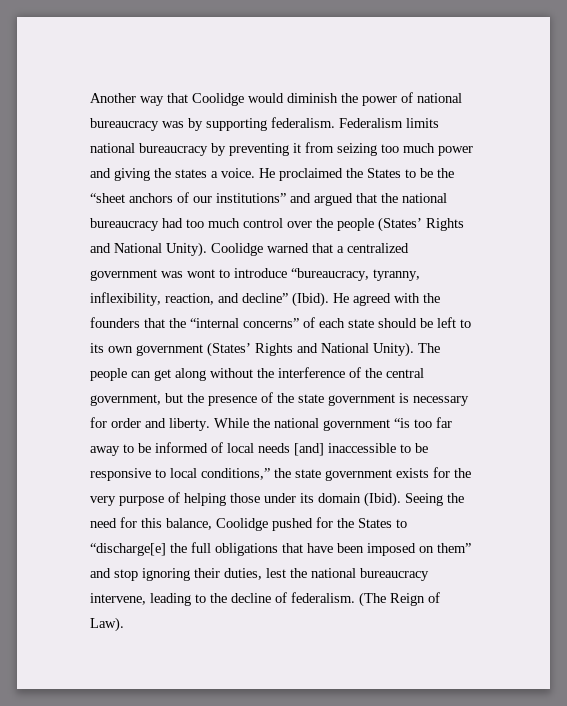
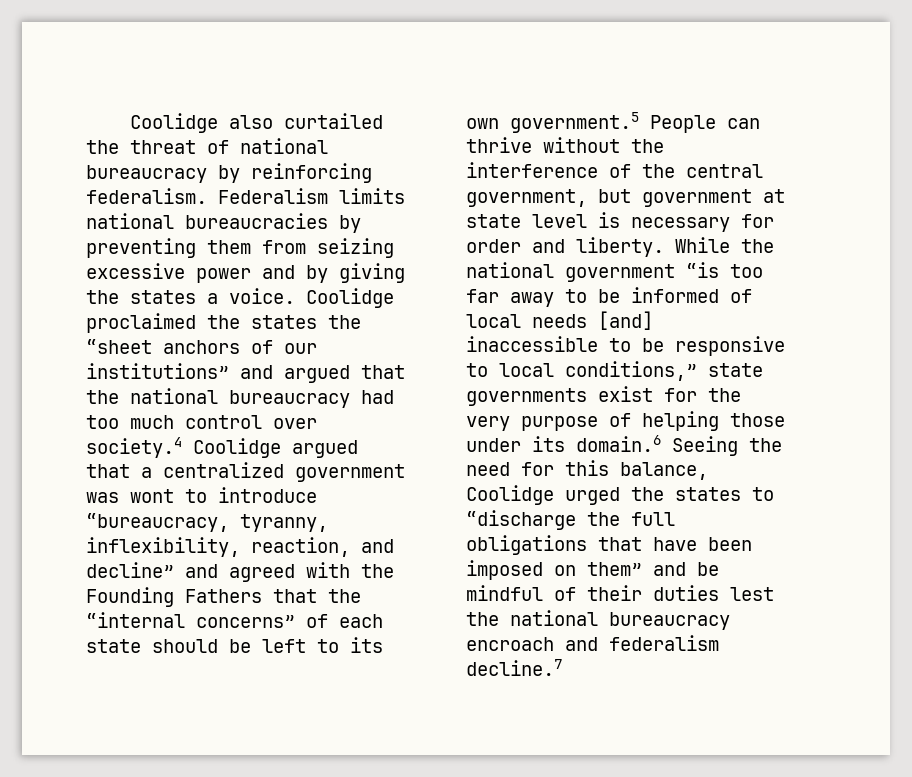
[90,92,462,106] [90,118,267,131] Another way that Coolidge would diminish the power of national bureaucracy was by supporting -> [130,113,384,133] [86,138,328,154] [86,163,372,183] Coolidge also curtailed the threat of national bureaucracy by reinforcing
[139,143,208,156] bureaucracy -> [185,213,328,229] bureaucracies
[293,143,301,153] it -> [207,240,251,254] them
[381,143,435,153] too much -> [86,263,185,279] excessive
(111, 173) none -> [306,265,328,283] by
[259,168,275,178] He -> [306,288,394,308] Coolidge
[367,168,433,178] States to be -> [251,315,317,329] states
[316,217,464,232] [90,242,309,257] the people (States’ Rights and National Unity). Coolidge warned -> [86,437,358,458] society.4 Coolidge argued
[292,292,349,307] (Ibid). He -> [185,564,218,578] and
[90,317,140,328] founders -> [86,587,262,607] Founding Fathers
[136,342,440,357] [90,368,206,381] government (States’ Rights and National Unity). The people can get along -> [510,112,760,133] [466,137,532,153] government.5 People can thrive
[187,392,395,406] the presence of the state government -> [642,189,785,207] [466,214,587,228] government at state level
[274,468,429,481] the state government exists -> [708,363,763,377] [466,386,653,406] state governments exist
[318,492,401,507] domain (Ibid). -> [576,435,661,452] domain.6
[272,517,407,531] [90,543,166,556] pushed for the States to “discharge[e] -> [565,487,774,505] [466,510,576,530] urged the states to “discharge
[114,568,429,581] [90,592,440,607] [90,617,124,632] stop ignoring their duties, lest the national bureaucracy intervene, leading to the decline of federalism. (The Reign of Law). -> [697,562,719,576] [466,585,774,601] [466,610,730,630] [466,635,719,651] [466,659,562,676] be mindful of their duties lest the national bureaucracy encroach and federalism decline.7

